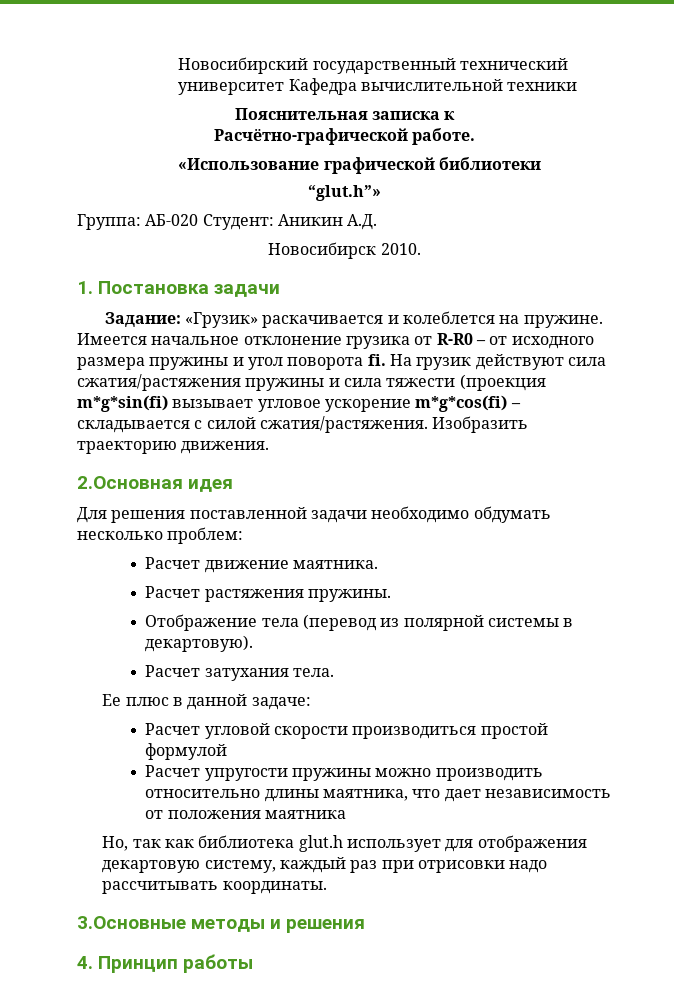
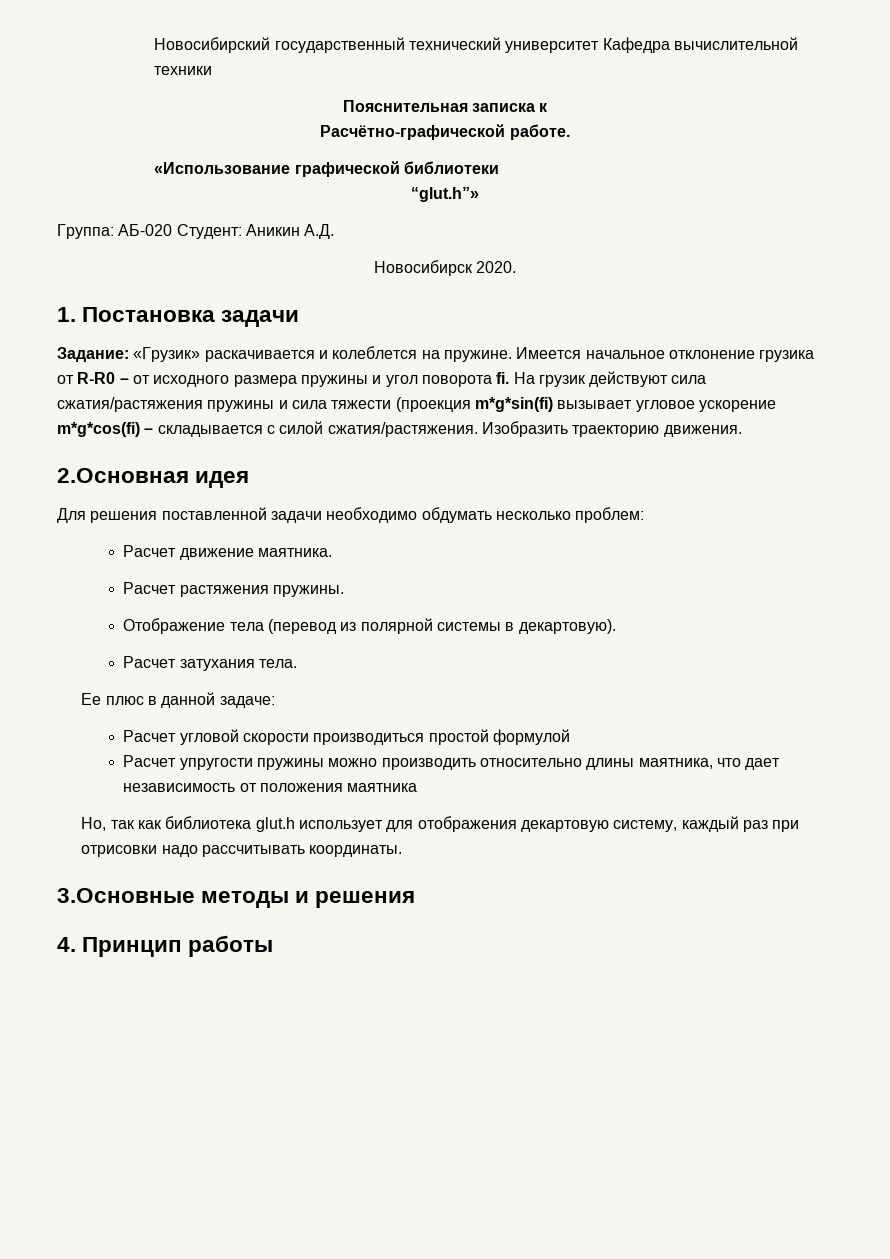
[380,243,421,255] 2010. -> [476,261,517,273] 2020.

